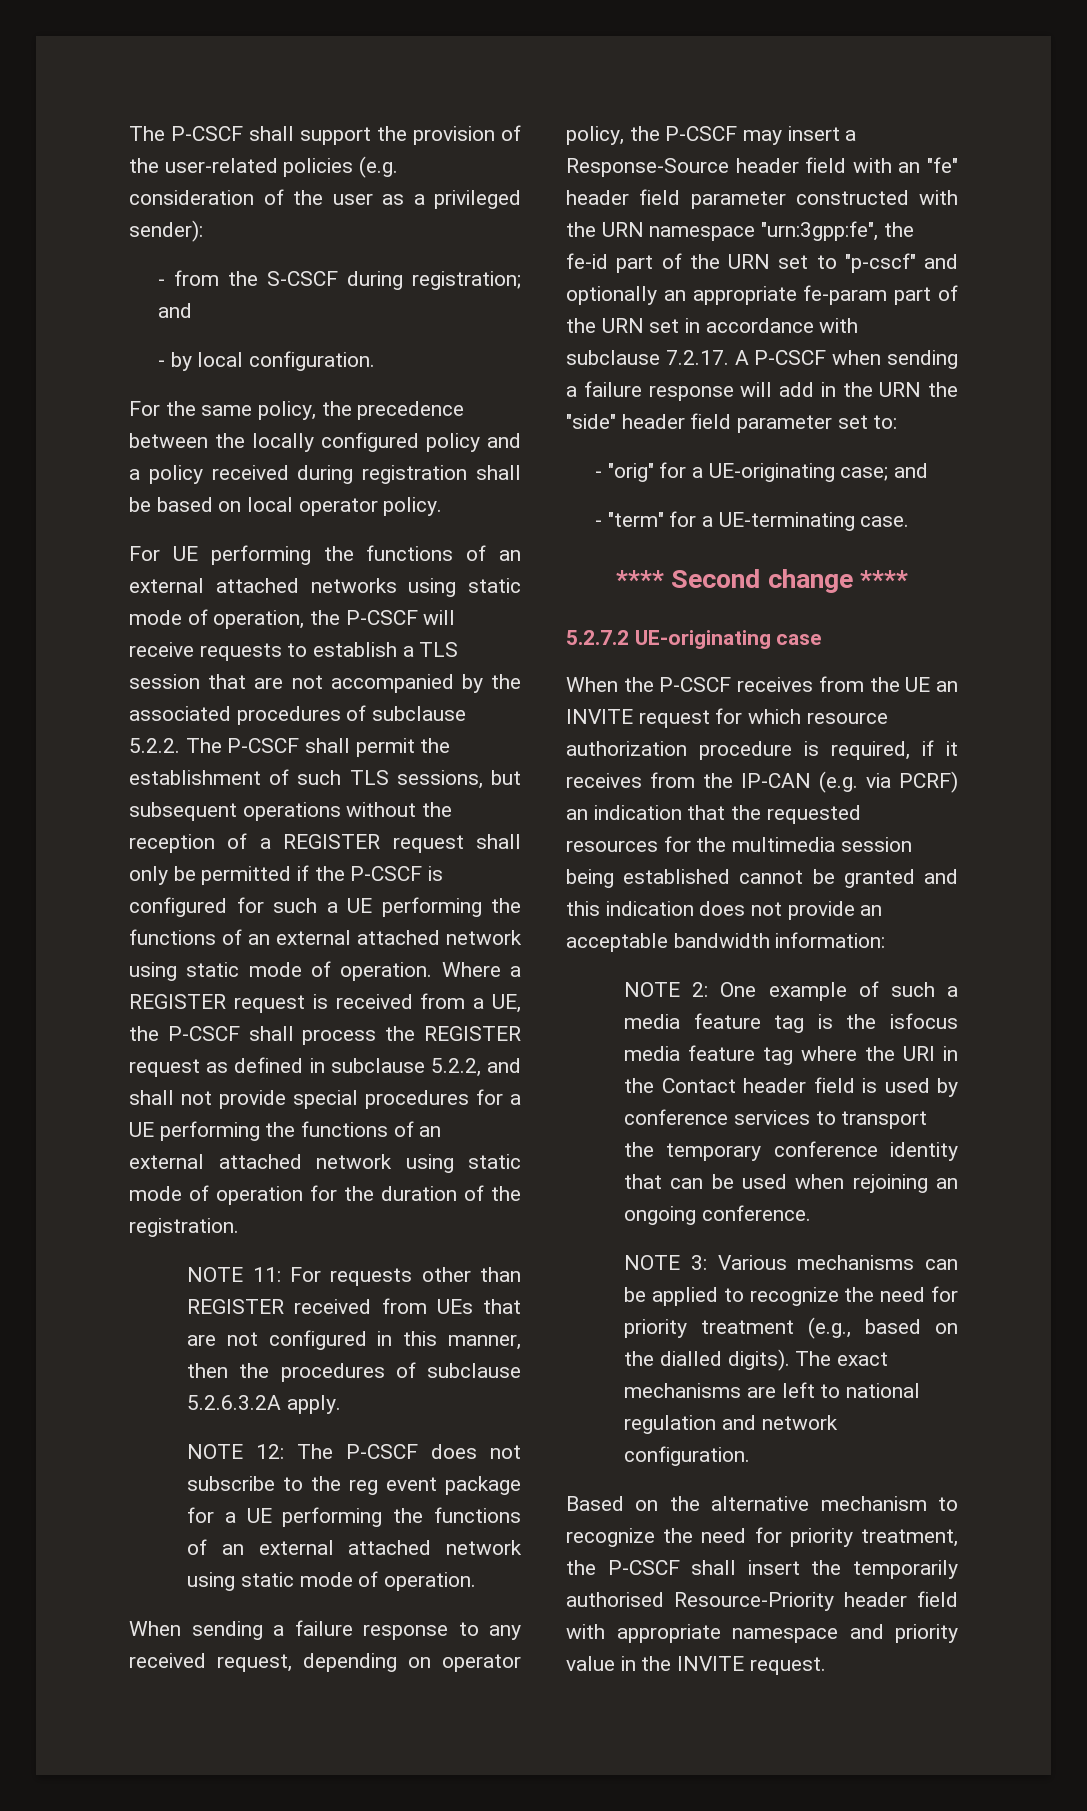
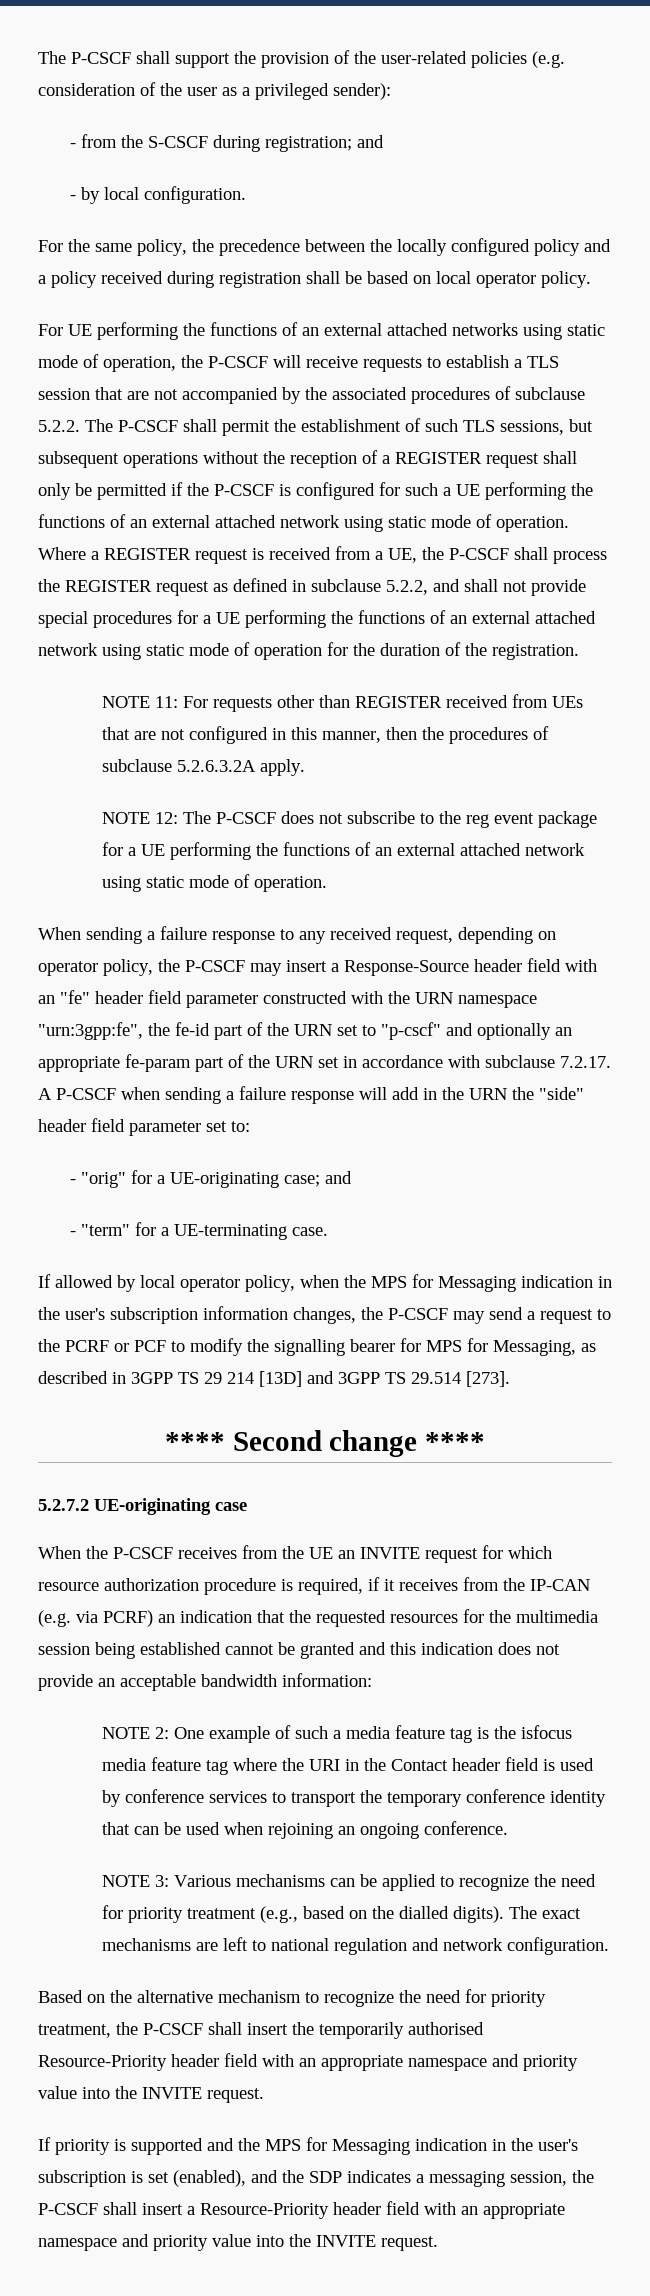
(910, 521) none -> [38,1274,612,1292] [38,1306,611,1324] [38,1338,596,1356] [38,1371,510,1387] // If allowed by local operator policy, when the MPS for Messaging indication in the user's subscription information changes, the P-CSCF may send a request to the PCRF or PCF to modify the signalling bearer for MPS for Messaging, as described in 3GPP TS 29 214 [13D] and 3GPP TS 29.514 [273].
[616,1624,958,1643] [566,1656,826,1675] appropriate namespace and priority value in the INVITE request. -> [299,2054,578,2071] [38,2086,264,2103] [38,2137,578,2155] [38,2170,594,2187] [38,2201,565,2219] [38,2234,438,2251] an appropriate namespace and priority value into the INVITE request. // If priority is supported and the MPS for Messaging indication in the user's subscription is set (enabled), and the SDP indicates a messaging session, the P-CSCF shall insert a Resource-Priority header field with an appropriate namespace and priority value into the INVITE request.

